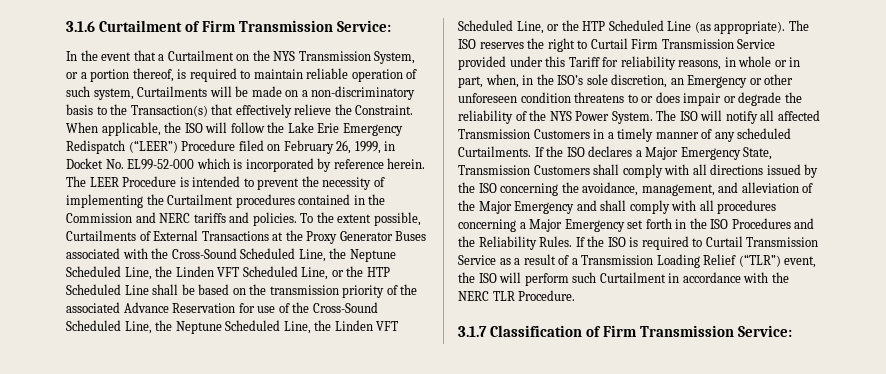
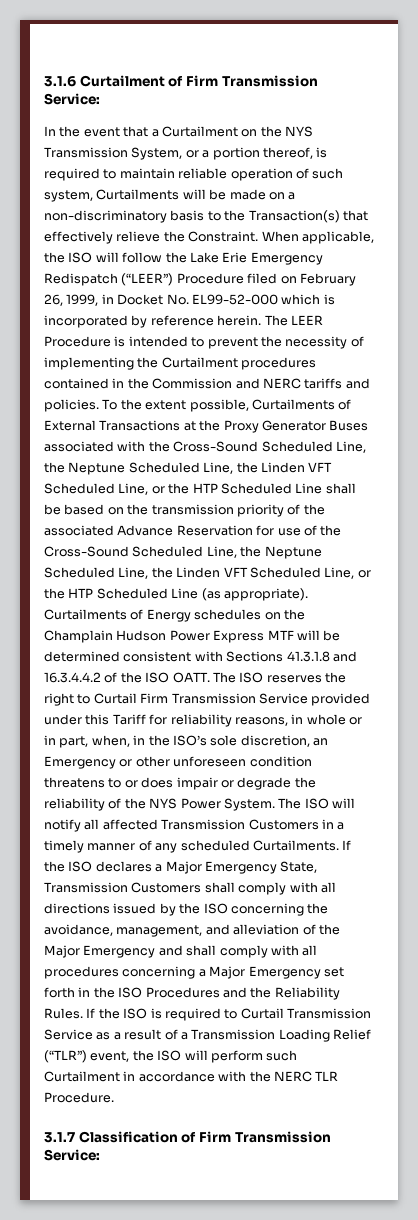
(786, 27) none -> [44,609,305,622] [44,630,341,643] [44,651,357,662] [44,672,210,683] Curtailments of Energy schedules on the Champlain Hudson Power Express MTF will be determined consistent with Sections 41.3.1.8 and 16.3.4.4.2 of the ISO OATT.

